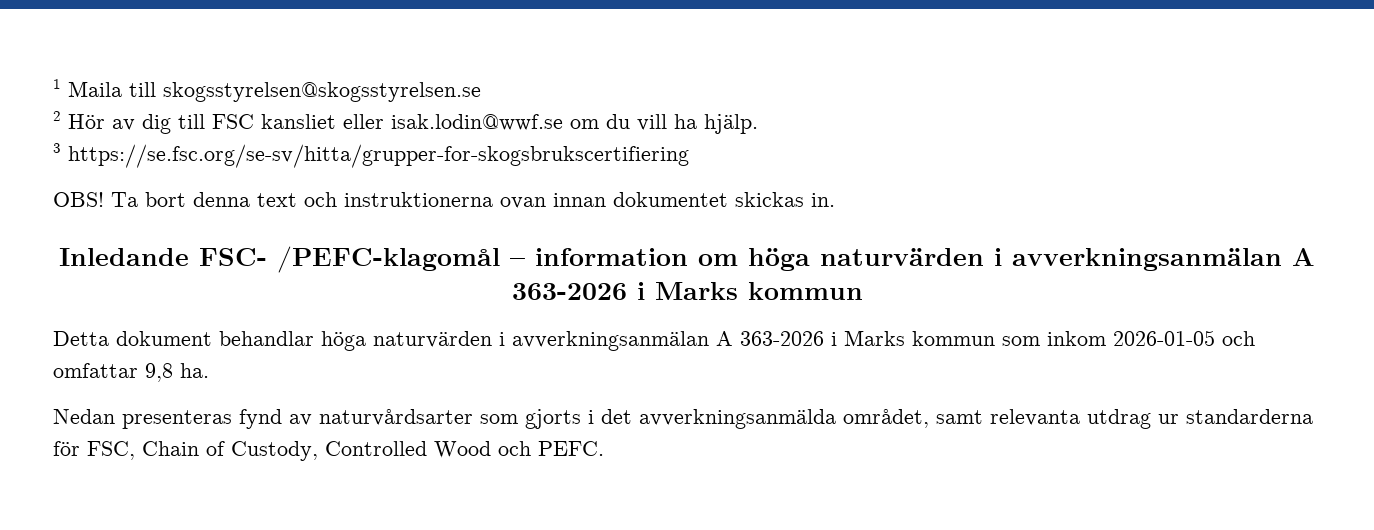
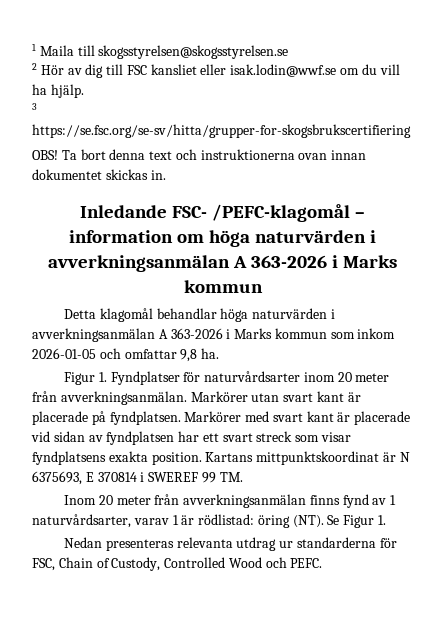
[116,331,212,346] dokument -> [99,308,153,322] klagomål
[53,409,983,429] Nedan presenteras fynd av naturvårdsarter som gjorts i det avverkningsanmälda området, samt -> [63,371,390,385] [32,391,361,405] [32,411,411,425] [31,431,352,445] [32,451,410,465] [32,471,243,485] [63,494,397,508] [32,514,387,528] [63,537,174,551] Figur 1. Fyndplatser för naturvårdsarter inom 20 meter från avverkningsanmälan. Markörer utan svart kant är placerade på fyndplatsen. Markörer med svart kant är placerade vid sidan av fyndplatsen har ett svart streck som visar fyndplatsens exakta position. Kartans mittpunktskoordinat är N 6375693, E 370814 i SWEREF 99 TM. // Inom 20 meter från avverkningsanmälan finns fynd av 1 naturvårdsarter, varav 1 är rödlistad: öring (NT). Se Figur 1. // Nedan presenteras

